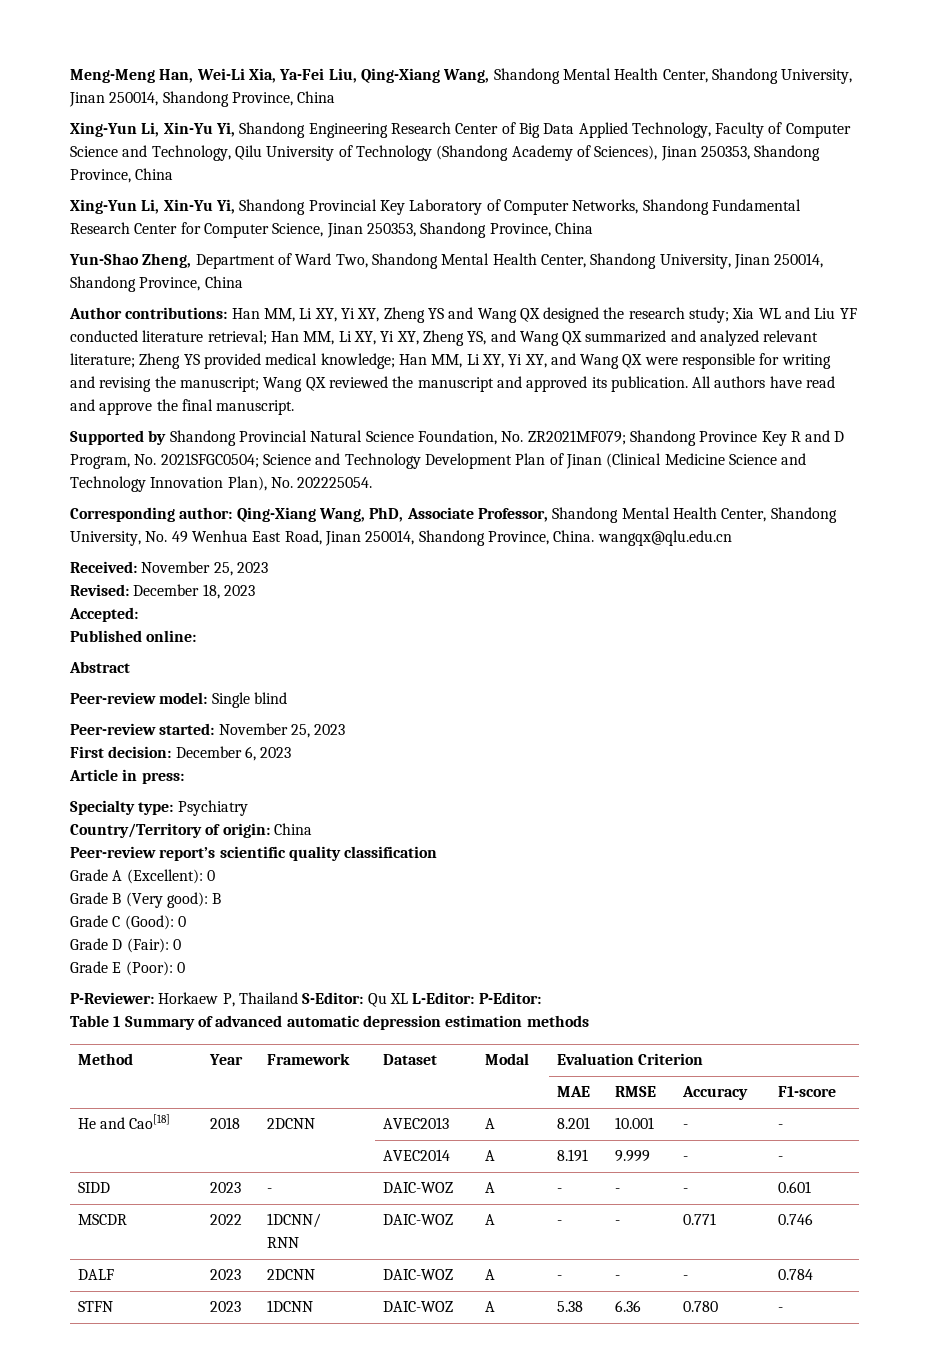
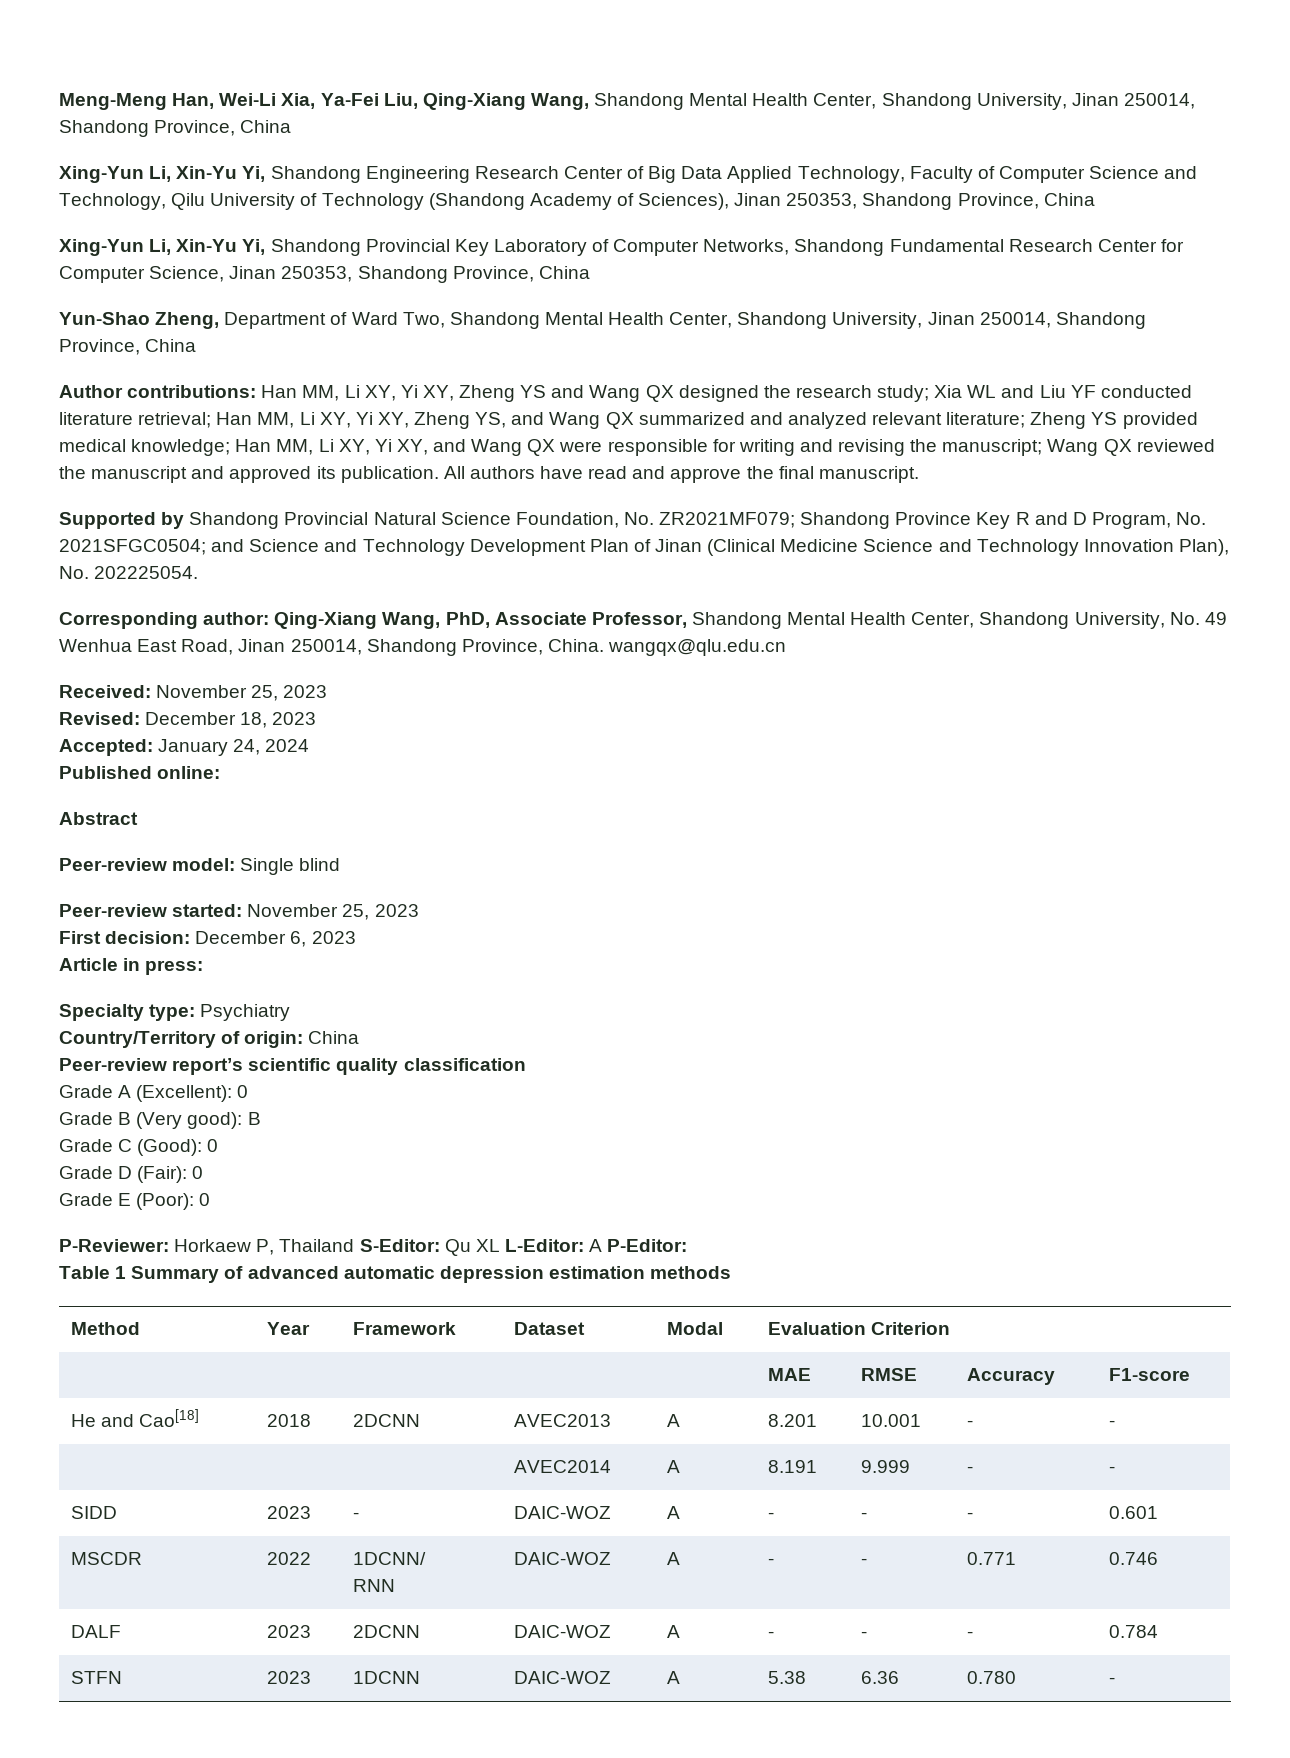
(259, 460) none -> [211,539,245,552] and
(138, 614) none -> [158,739,310,756] January 24, 2024
(475, 998) none -> [589,1239,603,1252] A

